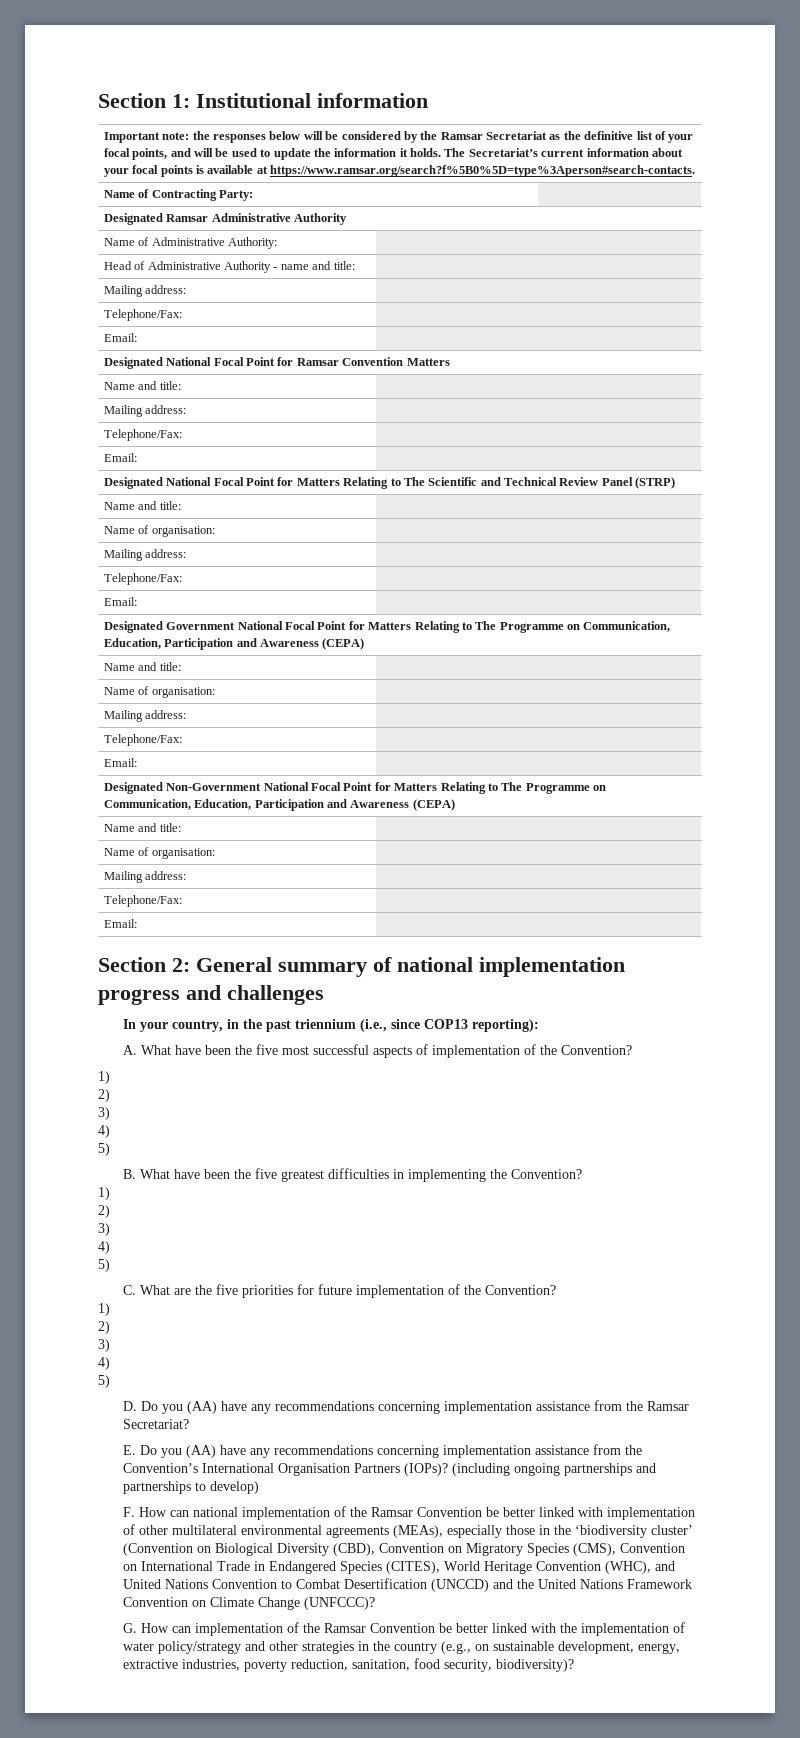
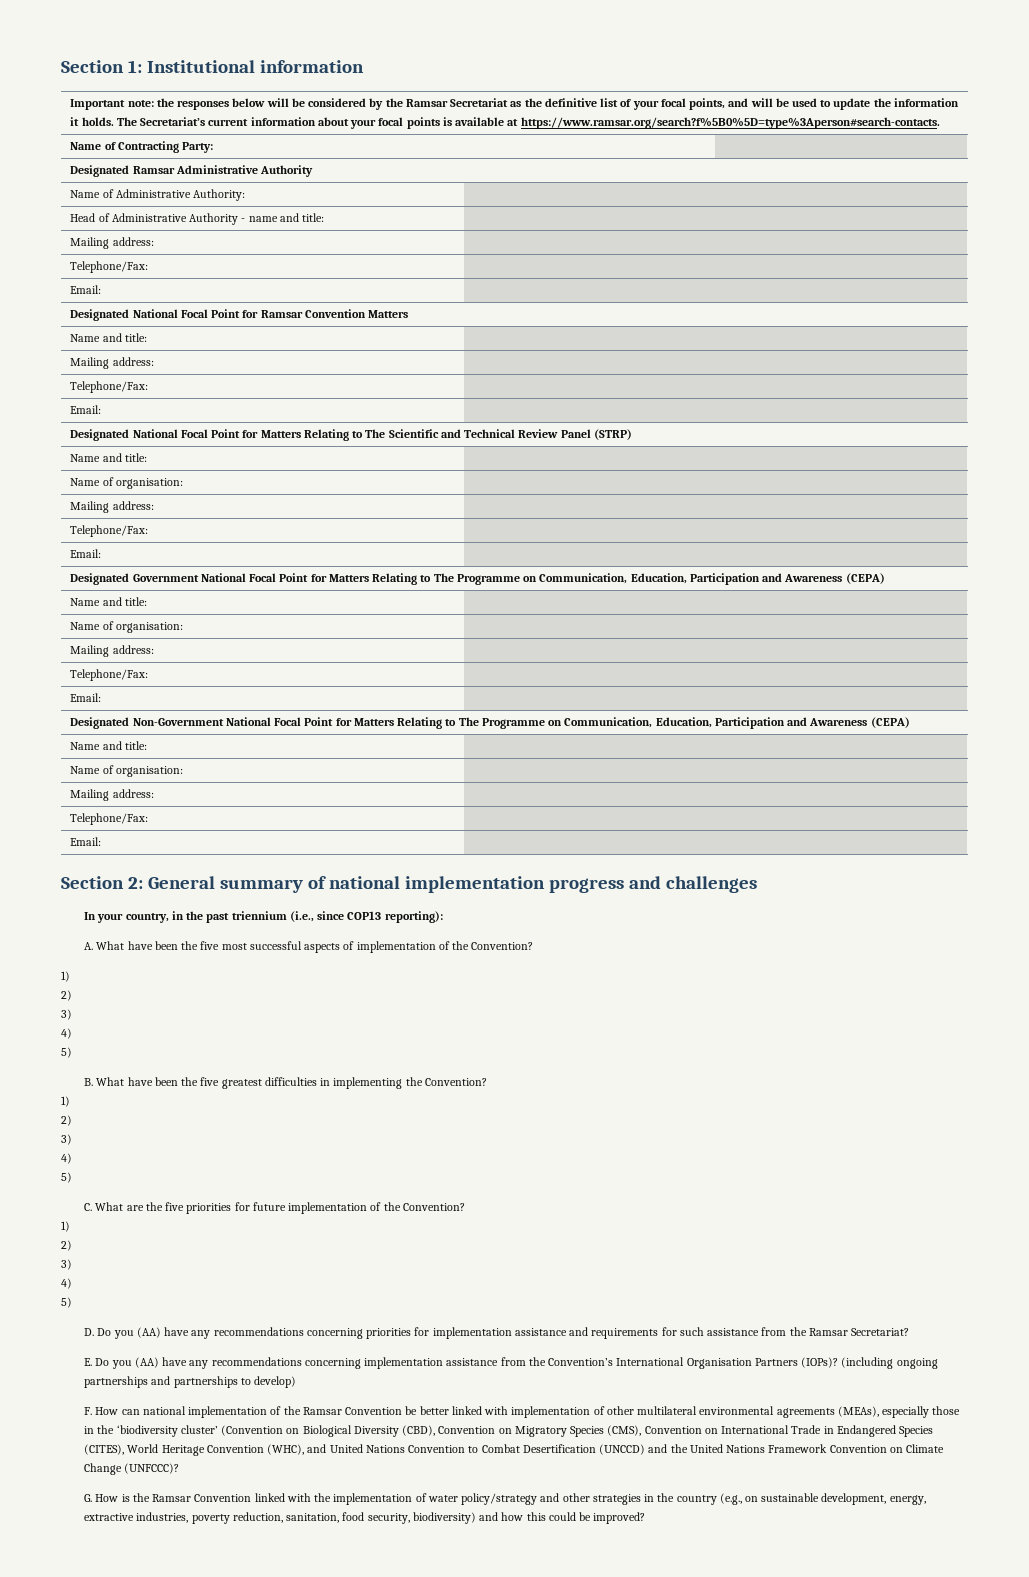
[444,1401,533,1414] implementation -> [366,1327,704,1339] priorities for implementation assistance and requirements for such
[172,1622,489,1636] can implementation of the Ramsar Convention be better -> [121,1493,252,1502] is the Ramsar Convention
[496,1659,575,1672] biodiversity)? -> [412,1512,646,1524] biodiversity) and how this could be improved?

